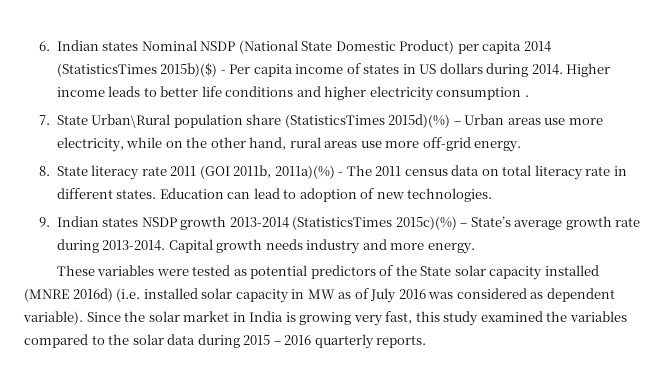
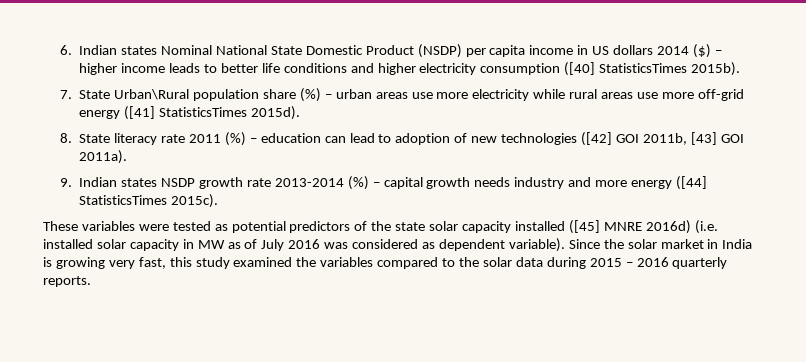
[200,40,551,54] [56,63,611,77] NSDP (National State Domestic Product) per capita 2014 (StatisticsTimes 2015b)($) - Per capita income of states in US dollars during 2014. Higher -> [215,44,722,58] [79,63,118,75] National State Domestic Product (NSDP) per capita income in US dollars 2014 ($) – higher
[524,95,529,97] . -> [564,62,741,76] ([40] StatisticsTimes 2015b).
[284,114,603,128] [56,137,287,152] (StatisticsTimes 2015d)(%) – Urban areas use more electricity, while on the other hand, -> [299,88,566,102] (%) – urban areas use more electricity while
[474,141,522,152] energy. -> [79,106,300,120] energy ([41] StatisticsTimes 2015d).
[199,165,627,180] [56,188,224,199] (GOI 2011b, 2011a)(%) - The 2011 census data on total literacy rate in different states. Education -> [224,132,321,146] (%) – education
[407,188,493,202] technologies. -> [501,132,744,146] [79,150,128,164] technologies ([42] GOI 2011b, [43] GOI 2011a).
[229,216,641,230] [56,239,213,253] 2013-2014 (StatisticsTimes 2015c)(%) – State’s average growth rate during 2013-2014. Capital -> [246,176,423,190] rate 2013-2014 (%) – capital
[427,243,475,254] energy. -> [631,176,707,190] [79,194,219,208] energy ([44] StatisticsTimes 2015c).
[420,266,452,276] State -> [395,222,426,231] state
[24,288,69,302] (MNRE -> [568,220,642,234] ([45] MNRE

